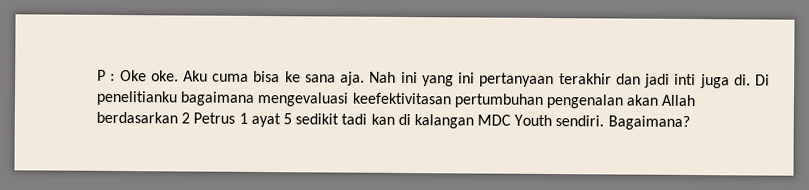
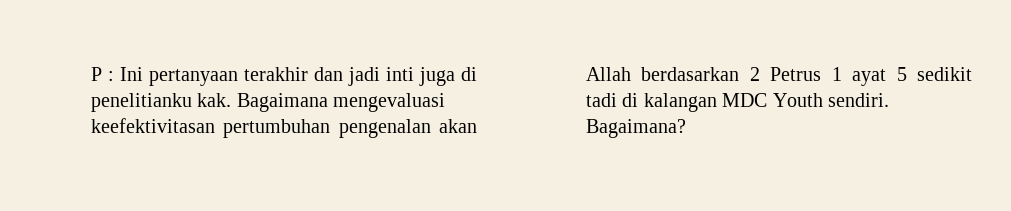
[119,70,476,87] Oke oke. Aku cuma bisa ke sana aja. Nah ini yang ini -> [120,67,144,81] Ini
[733,74,770,86] [96,90,256,106] di. Di penelitianku bagaimana -> [460,67,477,81] [91,93,328,112] di penelitianku kak. Bagaimana
[370,113,395,125] kan -> (618, 100) none

